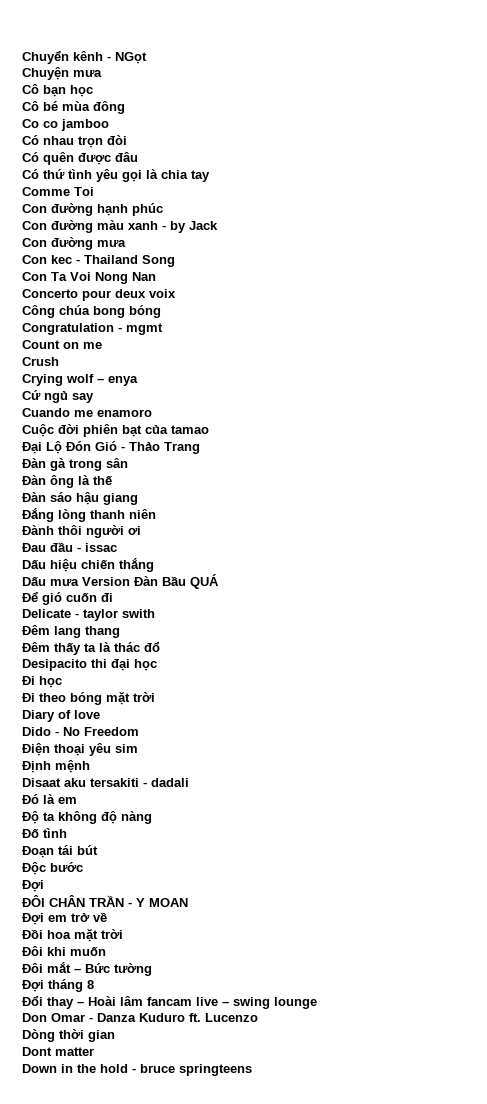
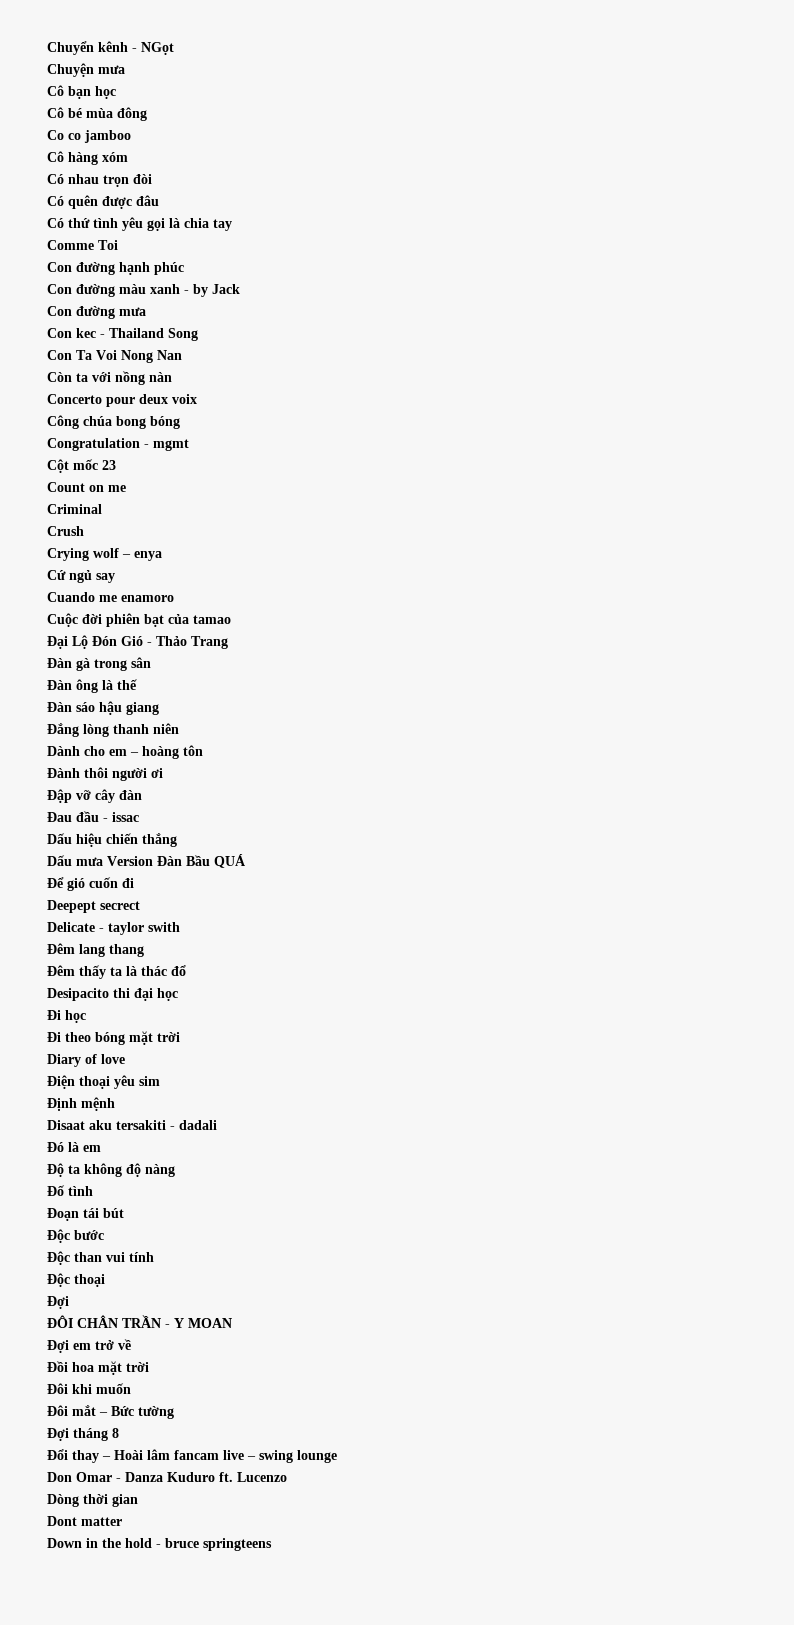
(109, 125) none -> [47,151,128,165] // Cô hàng xóm
(156, 276) none -> [47,371,172,385] // Còn ta với nồng nàn
(163, 329) none -> [47,459,116,473] // Cột mốc 23
(102, 345) none -> [47,504,102,514] // Criminal
(156, 514) none -> [47,745,203,759] // Dành cho em – hoàng tôn
(141, 530) none -> [47,789,142,803] // Đập vỡ cây đàn
(113, 597) none -> [47,900,140,913] // Deepept secrect
[22,727,139,736] // Dido - No Freedom -> (125, 1059) none
(83, 867) none -> [47,1251,154,1265] [47,1273,105,1287] // Độc than vui tính // Độc thoại

